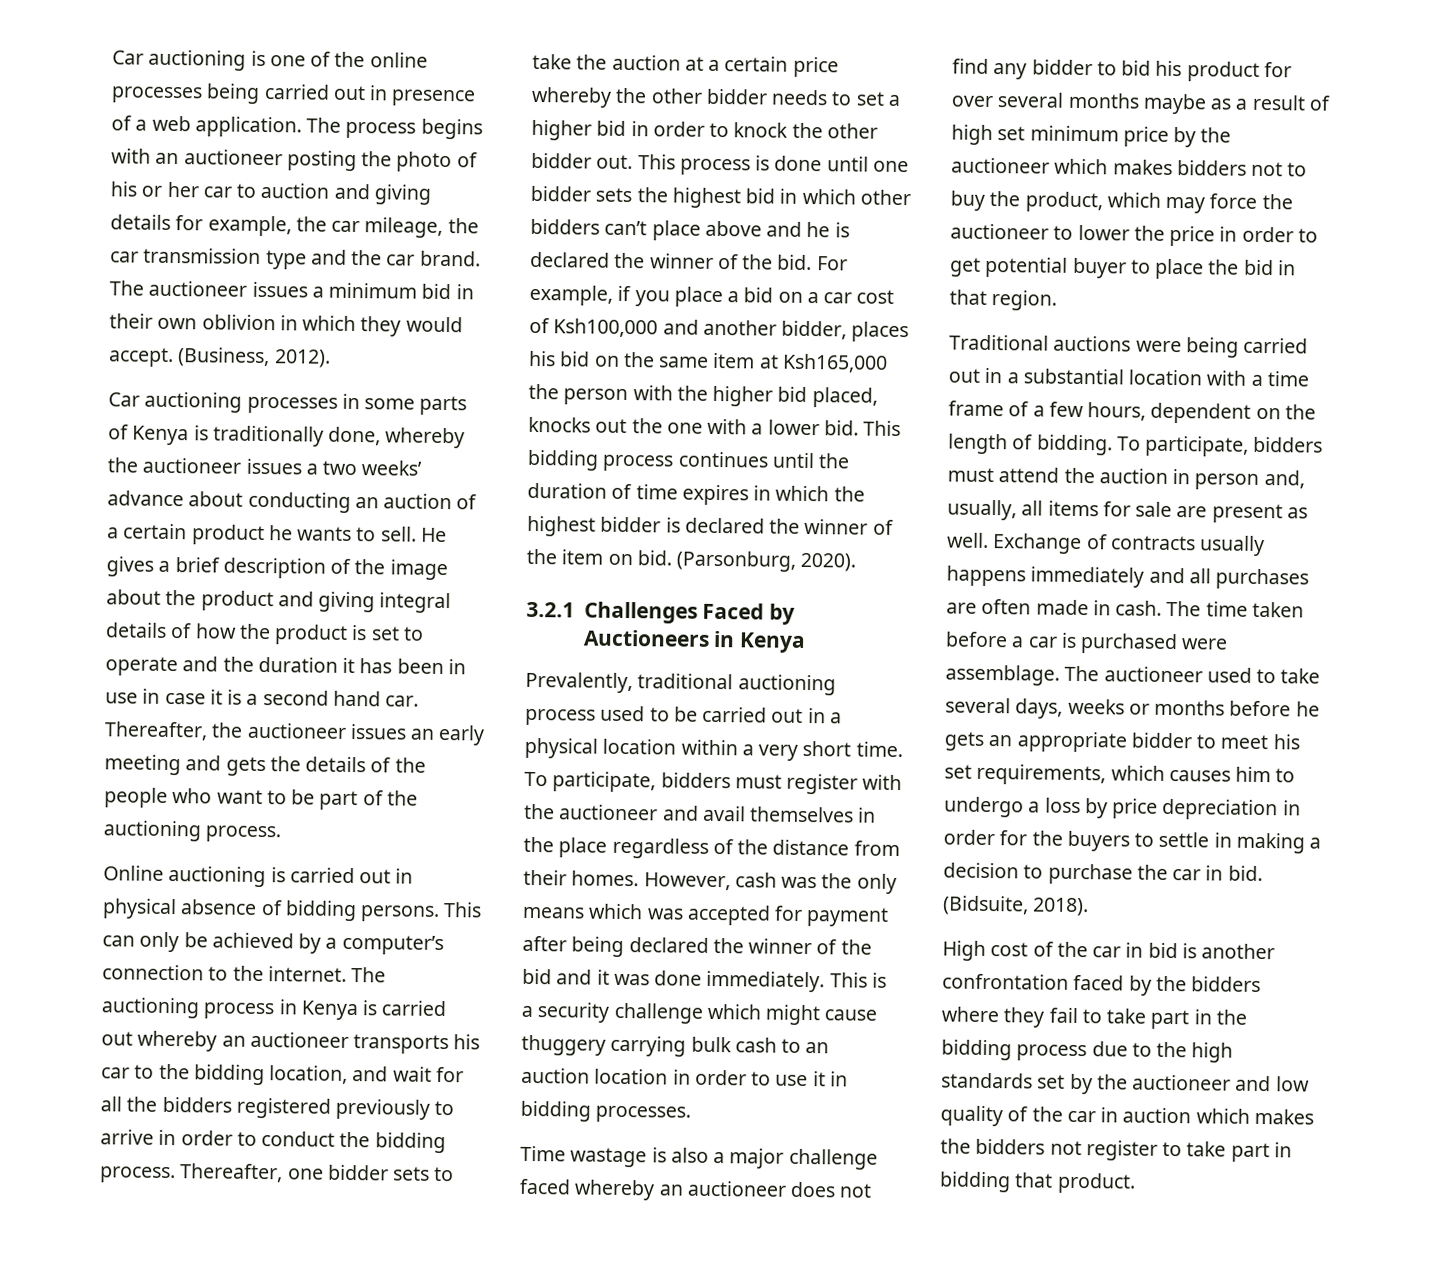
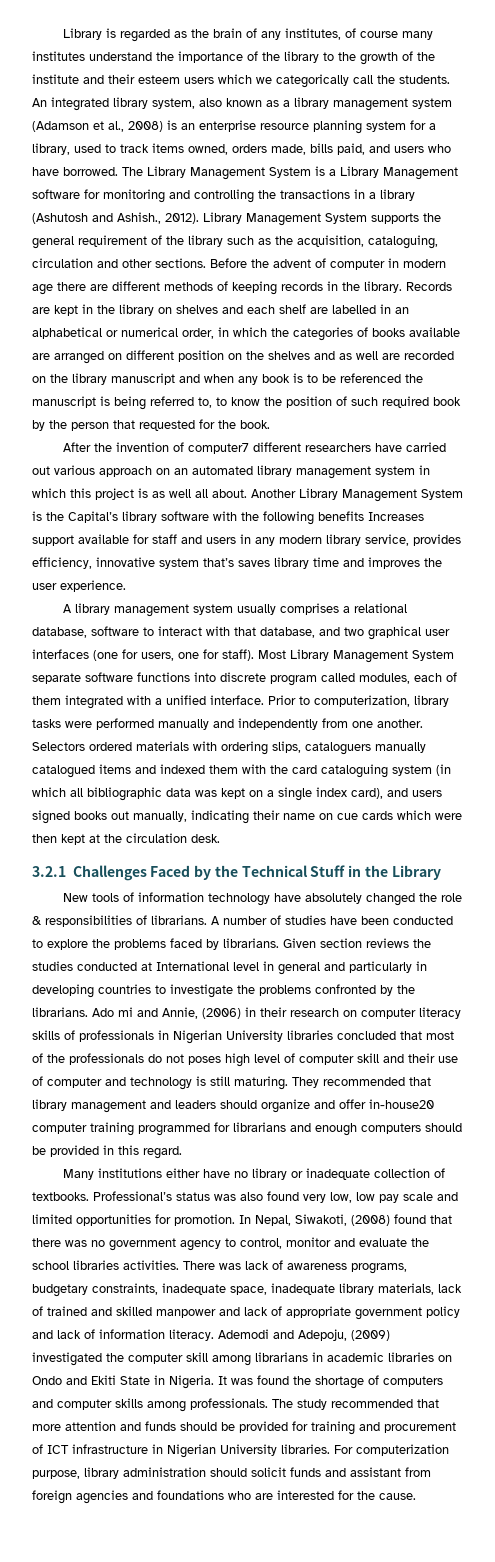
[112,49,428,71] [111,83,477,107] [111,115,483,140] [111,148,478,173] [110,181,431,205] [110,214,479,238] [110,247,481,270] [109,280,474,300] [109,313,463,337] [108,347,331,368] [108,391,468,416] [108,424,466,449] [107,457,423,476] [107,490,478,513] [107,523,447,546] [106,556,448,581] [106,589,452,614] [105,622,424,645] [105,656,466,677] [105,688,420,707] [104,721,486,746] [104,754,426,777] [104,787,418,811] [103,820,282,843] [103,865,414,888] [102,898,483,922] [102,931,444,956] [102,964,387,983] [101,997,448,1021] [101,1030,481,1055] [101,1063,464,1086] [100,1096,455,1120] [100,1129,446,1154] [99,1163,455,1184] [532,53,839,78] [531,86,900,108] [531,119,878,141] [531,152,909,176] [530,185,911,209] [530,218,850,241] [530,251,848,271] [529,284,895,308] [529,317,910,343] [528,350,888,373] [528,383,878,408] [528,416,902,437] [527,449,851,472] [527,482,865,506] [527,515,894,537] [526,548,857,572] [526,601,796,625] [582,629,807,653] [525,671,836,696] [525,705,842,726] [524,737,903,761] [524,771,903,795] [524,803,877,823] [523,836,900,859] [523,869,897,894] [522,903,890,927] [522,935,872,958] [522,968,887,993] [521,1002,878,1026] [521,1034,830,1057] [521,1067,848,1087] [520,1100,692,1123] [520,1145,878,1170] [519,1178,873,1201] [952,58,1292,82] [951,92,1331,115] [951,124,1232,148] [951,157,1308,177] [950,190,1293,214] [950,223,1318,247] [950,256,1296,280] [949,289,1058,311] [949,334,1309,358] [948,367,1309,387] [948,400,1316,424] [948,433,1324,457] [947,467,1305,490] [947,499,1308,524] [947,532,1266,557] [946,565,1310,590] [946,598,1304,618] [945,631,1229,655] [945,664,1321,686] [945,697,1320,719] [944,731,1300,753] [944,763,1296,786] [944,796,1301,821] [943,829,1322,854] [943,862,1263,885] [942,895,1090,917] [942,940,1276,961] [942,973,1262,996] [941,1006,1247,1030] [941,1039,1234,1063] [941,1072,1310,1095] [940,1105,1314,1127] [940,1138,1292,1163] [939,1171,1136,1194] Car auctioning is one of the online processes being carried out in presence of a web application. The process begins with an auctioneer posting the photo of his or her car to auction and giving details for example, the car mileage, the car transmission type and the car brand. The auctioneer issues a minimum bid in their own oblivion in which they would accept. (Business, 2012). // Car auctioning processes in some parts of Kenya is traditionally done, whereby the auctioneer issues a two weeks’ advance about conducting an auction of a certain product he wants to sell. He gives a brief description of the image about the product and giving integral details of how the product is set to operate and the duration it has been in use in case it is a second hand car. Thereafter, the auctioneer issues an early meeting and gets the details of the people who want to be part of the auctioning process. // Online auctioning is carried out in physical absence of bidding persons. This can only be achieved by a computer’s connection to the internet. The auctioning process in Kenya is carried out whereby an auctioneer transports his car to the bidding location, and wait for all the bidders registered previously to arrive in order to conduct the bidding process. Thereafter, one bidder sets to take the auction at a certain price whereby the other bidder needs to set a higher bid in order to knock the other bidder out. This process is done until one bidder sets the highest bid in which other bidders can’t place above and he is declared the winner of the bid. For example, if you place a bid on a car cost of Ksh100,000 and another bidder, places his bid on the same item at Ksh165,000 the person with the higher bid placed, knocks out the one with a lower bid. This bidding process continues until the duration of time expires in which the highest bidder is declared the winner of the item on bid. (Parsonburg, 2020). // 3.2.1 Challenges Faced by Auctioneers in Kenya // Prevalently, traditional auctioning process used to be carried out in a physical location within a very short time. To participate, bidders must register with the auctioneer and avail themselves in the place regardless of the distance from their homes. However, cash was the only means which was accepted for payment after being declared the winner of the bid and it was done immediately. This is a security challenge which might cause thuggery carrying bulk cash to an auction location in order to use it in bidding processes. // Time wastage is also a major challenge faced whereby an auctioneer does not find any bidder to bid his product for over several months maybe as a result of high set minimum price by the auctioneer which makes bidders not to buy the product, which may force the auctioneer to lower the price in order to get potential buyer to place the bid in that region. // Traditional auctions were being carried out in a substantial location with a time frame of a few hours, dependent on the length of bidding. To participate, bidders must attend the auction in person and, usually, all items for sale are present as well. Exchange of contracts usually happens immediately and all purchases are often made in cash. The time taken before a car is purchased were assemblage. The auctioneer used to take several days, weeks or months before he gets an appropriate bidder to meet his set requirements, which causes him to undergo a loss by price depreciation in order for the buyers to settle in making a decision to purchase the car in bid. (Bidsuite, 2018). // High cost of the car in bid is another confrontation faced by the bidders where they fail to take part in the bidding process due to the high standards set by the auctioneer and low quality of the car in auction which makes the bidders not register to take part in bidding that product. -> [62,28,433,42] [32,51,435,65] [32,74,450,88] [32,97,452,111] [32,120,436,134] [32,143,451,155] [32,166,458,180] [32,189,415,203] [32,212,441,226] [32,235,438,249] [32,258,446,270] [32,281,452,295] [32,304,409,316] [32,327,460,341] [32,350,454,364] [32,373,423,385] [32,396,461,410] [32,419,270,431] [62,442,446,454] [32,465,430,479] [32,488,463,502] [32,511,424,525] [32,534,461,546] [32,557,442,569] [32,580,126,592] [62,603,407,617] [32,626,450,640] [32,649,454,663] [32,672,457,686] [32,695,449,709] [32,718,423,730] [32,741,426,755] [32,764,451,778] [32,787,442,801] [32,810,462,824] [32,833,220,845] [32,865,441,881] [62,892,462,906] [32,915,453,927] [32,938,431,950] [32,961,427,975] [32,984,415,998] [32,1007,461,1019] [32,1030,454,1044] [32,1053,458,1067] [32,1076,431,1090] [32,1099,434,1113] [32,1122,462,1136] [32,1145,182,1159] [62,1168,445,1180] [32,1191,458,1203] [32,1214,452,1226] [32,1237,429,1251] [32,1260,407,1274] [32,1283,462,1297] [32,1306,460,1320] [32,1329,390,1341] [32,1352,452,1366] [32,1375,443,1389] [32,1398,439,1412] [32,1421,456,1435] [32,1444,449,1458] [32,1467,431,1479] [32,1490,416,1504] Library is regarded as the brain of any institutes, of course many institutes understand the importance of the library to the growth of the institute and their esteem users which we categorically call the students. An integrated library system, also known as a library management system (Adamson et al., 2008) is an enterprise resource planning system for a library, used to track items owned, orders made, bills paid, and users who have borrowed. The Library Management System is a Library Management software for monitoring and controlling the transactions in a library (Ashutosh and Ashish., 2012). Library Management System supports the general requirement of the library such as the acquisition, cataloguing, circulation and other sections. Before the advent of computer in modern age there are different methods of keeping records in the library. Records are kept in the library on shelves and each shelf are labelled in an alphabetical or numerical order, in which the categories of books available are arranged on different position on the shelves and as well are recorded on the library manuscript and when any book is to be referenced the manuscript is being referred to, to know the position of such required book by the person that requested for the book. // After the invention of computer7 different researchers have carried out various approach on an automated library management system in which this project is as well all about. Another Library Management System is the Capital’s library software with the following benefits Increases support available for staff and users in any modern library service, provides efficiency, innovative system that’s saves library time and improves the user experience. // A library management system usually comprises a relational database, software to interact with that database, and two graphical user interfaces (one for users, one for staff). Most Library Management System separate software functions into discrete program called modules, each of them integrated with a unified interface. Prior to computerization, library tasks were performed manually and independently from one another. Selectors ordered materials with ordering slips, cataloguers manually catalogued items and indexed them with the card cataloguing system (in which all bibliographic data was kept on a single index card), and users signed books out manually, indicating their name on cue cards which were then kept at the circulation desk. // 3.2.1 Challenges Faced by the Technical Stuff in the Library // New tools of information technology have absolutely changed the role & responsibilities of librarians. A number of studies have been conducted to explore the problems faced by librarians. Given section reviews the studies conducted at International level in general and particularly in developing countries to investigate the problems confronted by the librarians. Ado mi and Annie, (2006) in their research on computer literacy skills of professionals in Nigerian University libraries concluded that most of the professionals do not poses high level of computer skill and their use of computer and technology is still maturing. They recommended that library management and leaders should organize and offer in-house20 computer training programmed for librarians and enough computers should be provided in this regard. // Many institutions either have no library or inadequate collection of textbooks. Professional’s status was also found very low, low pay scale and limited opportunities for promotion. In Nepal, Siwakoti, (2008) found that there was no government agency to control, monitor and evaluate the school libraries activities. There was lack of awareness programs, budgetary constraints, inadequate space, inadequate library materials, lack of trained and skilled manpower and lack of appropriate government policy and lack of information literacy. Ademodi and Adepoju, (2009) investigated the computer skill among librarians in academic libraries on Ondo and Ekiti State in Nigeria. It was found the shortage of computers and computer skills among professionals. The study recommended that more attention and funds should be provided for training and procurement of ICT infrastructure in Nigerian University libraries. For computerization purpose, library administration should solicit funds and assistant from foreign agencies and foundations who are interested for the cause.

